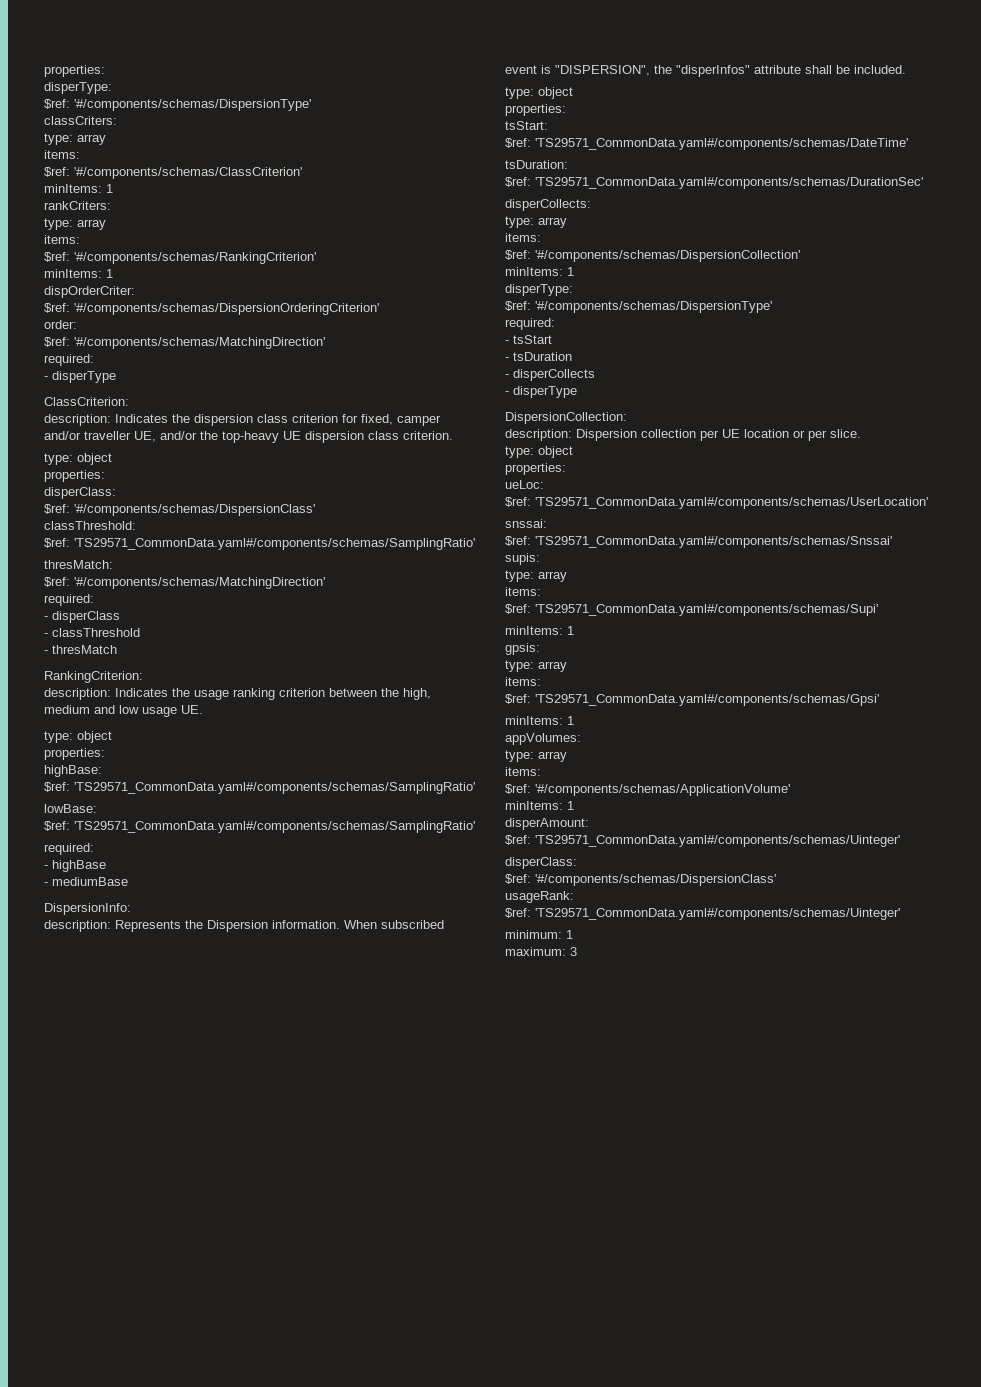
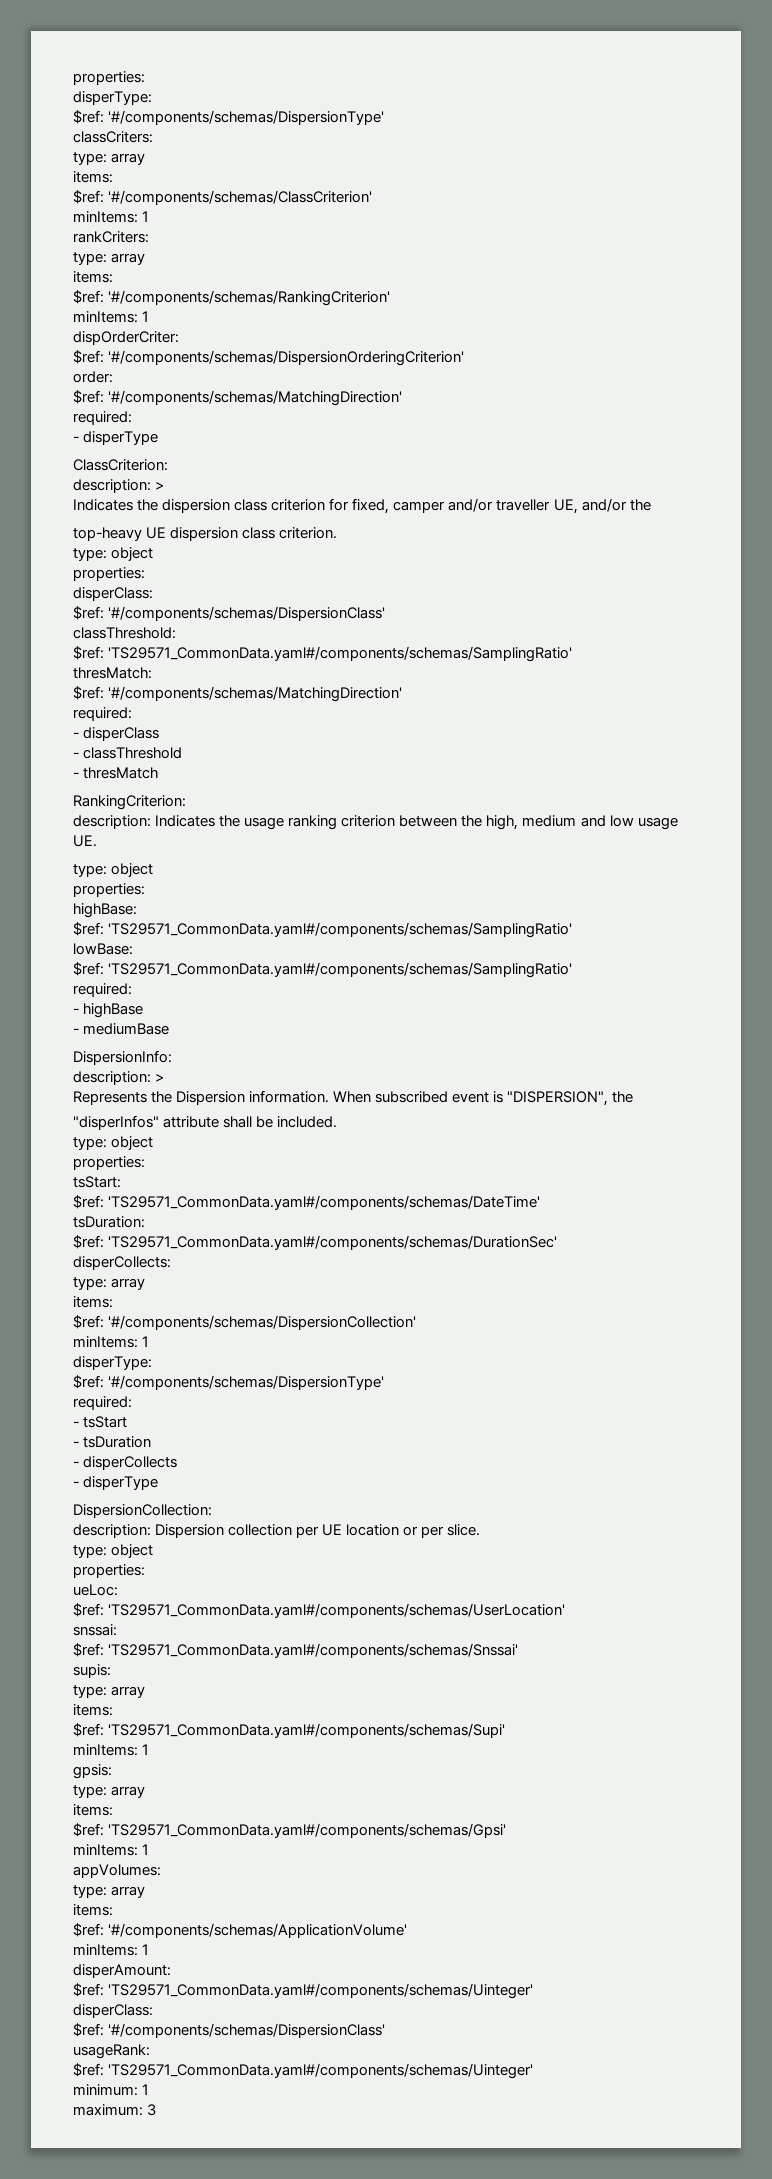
(111, 420) none -> [155,482,165,490] > //
(218, 435) none -> (651, 505) //
(111, 926) none -> [155,1074,165,1082] > //
(672, 69) none -> (634, 1097) //

